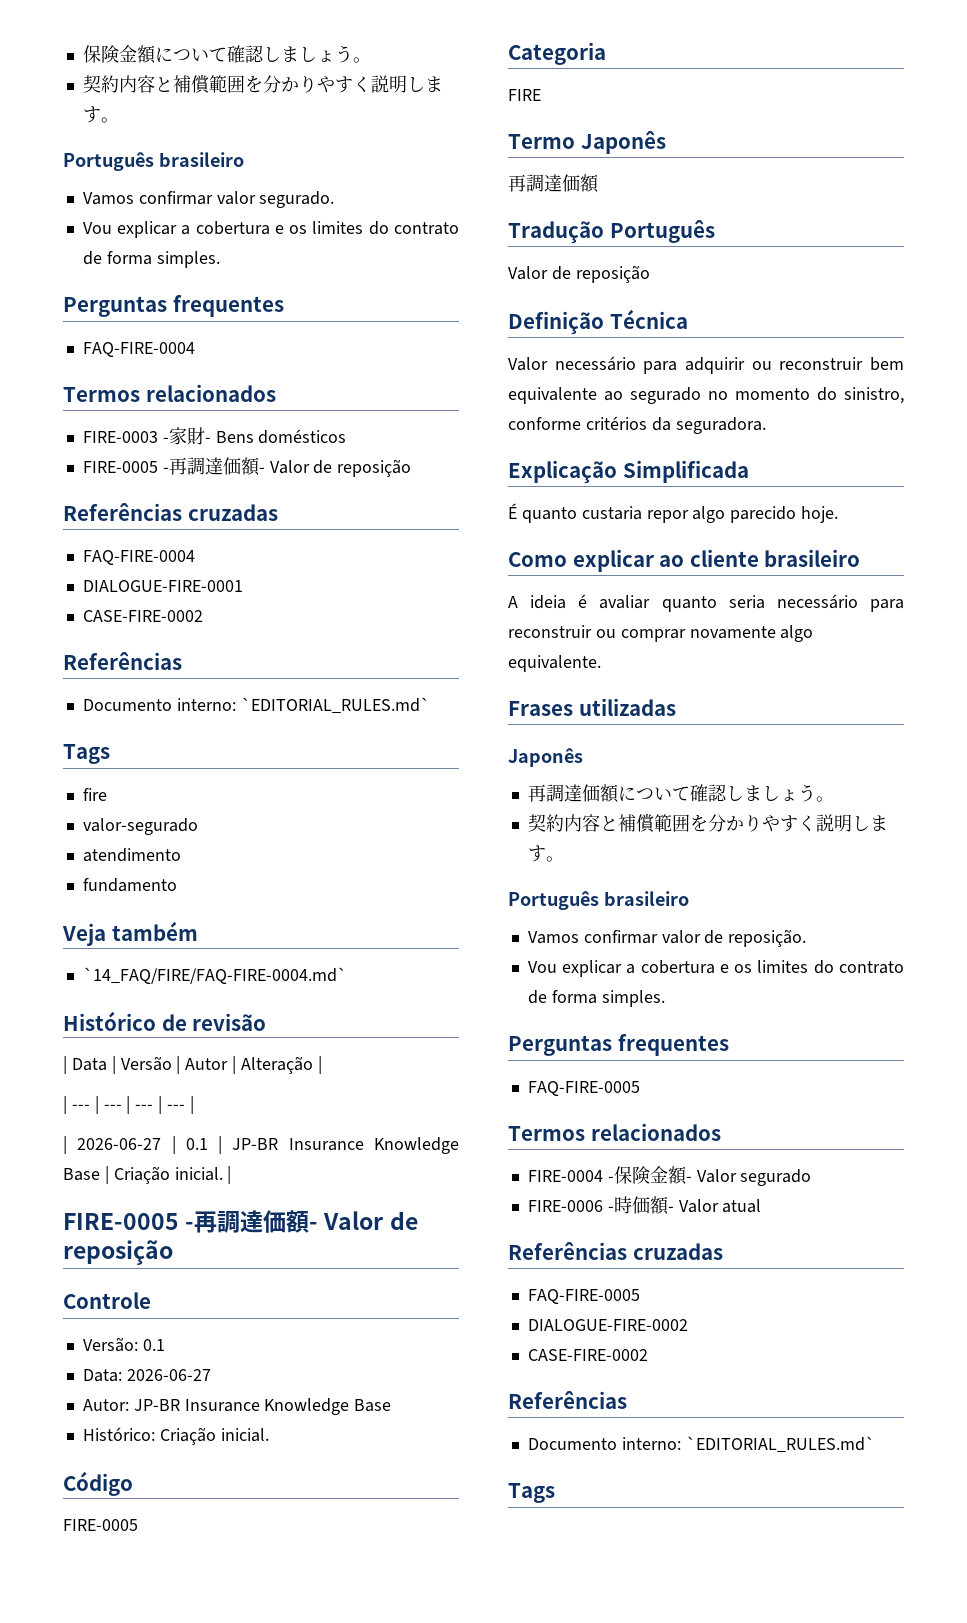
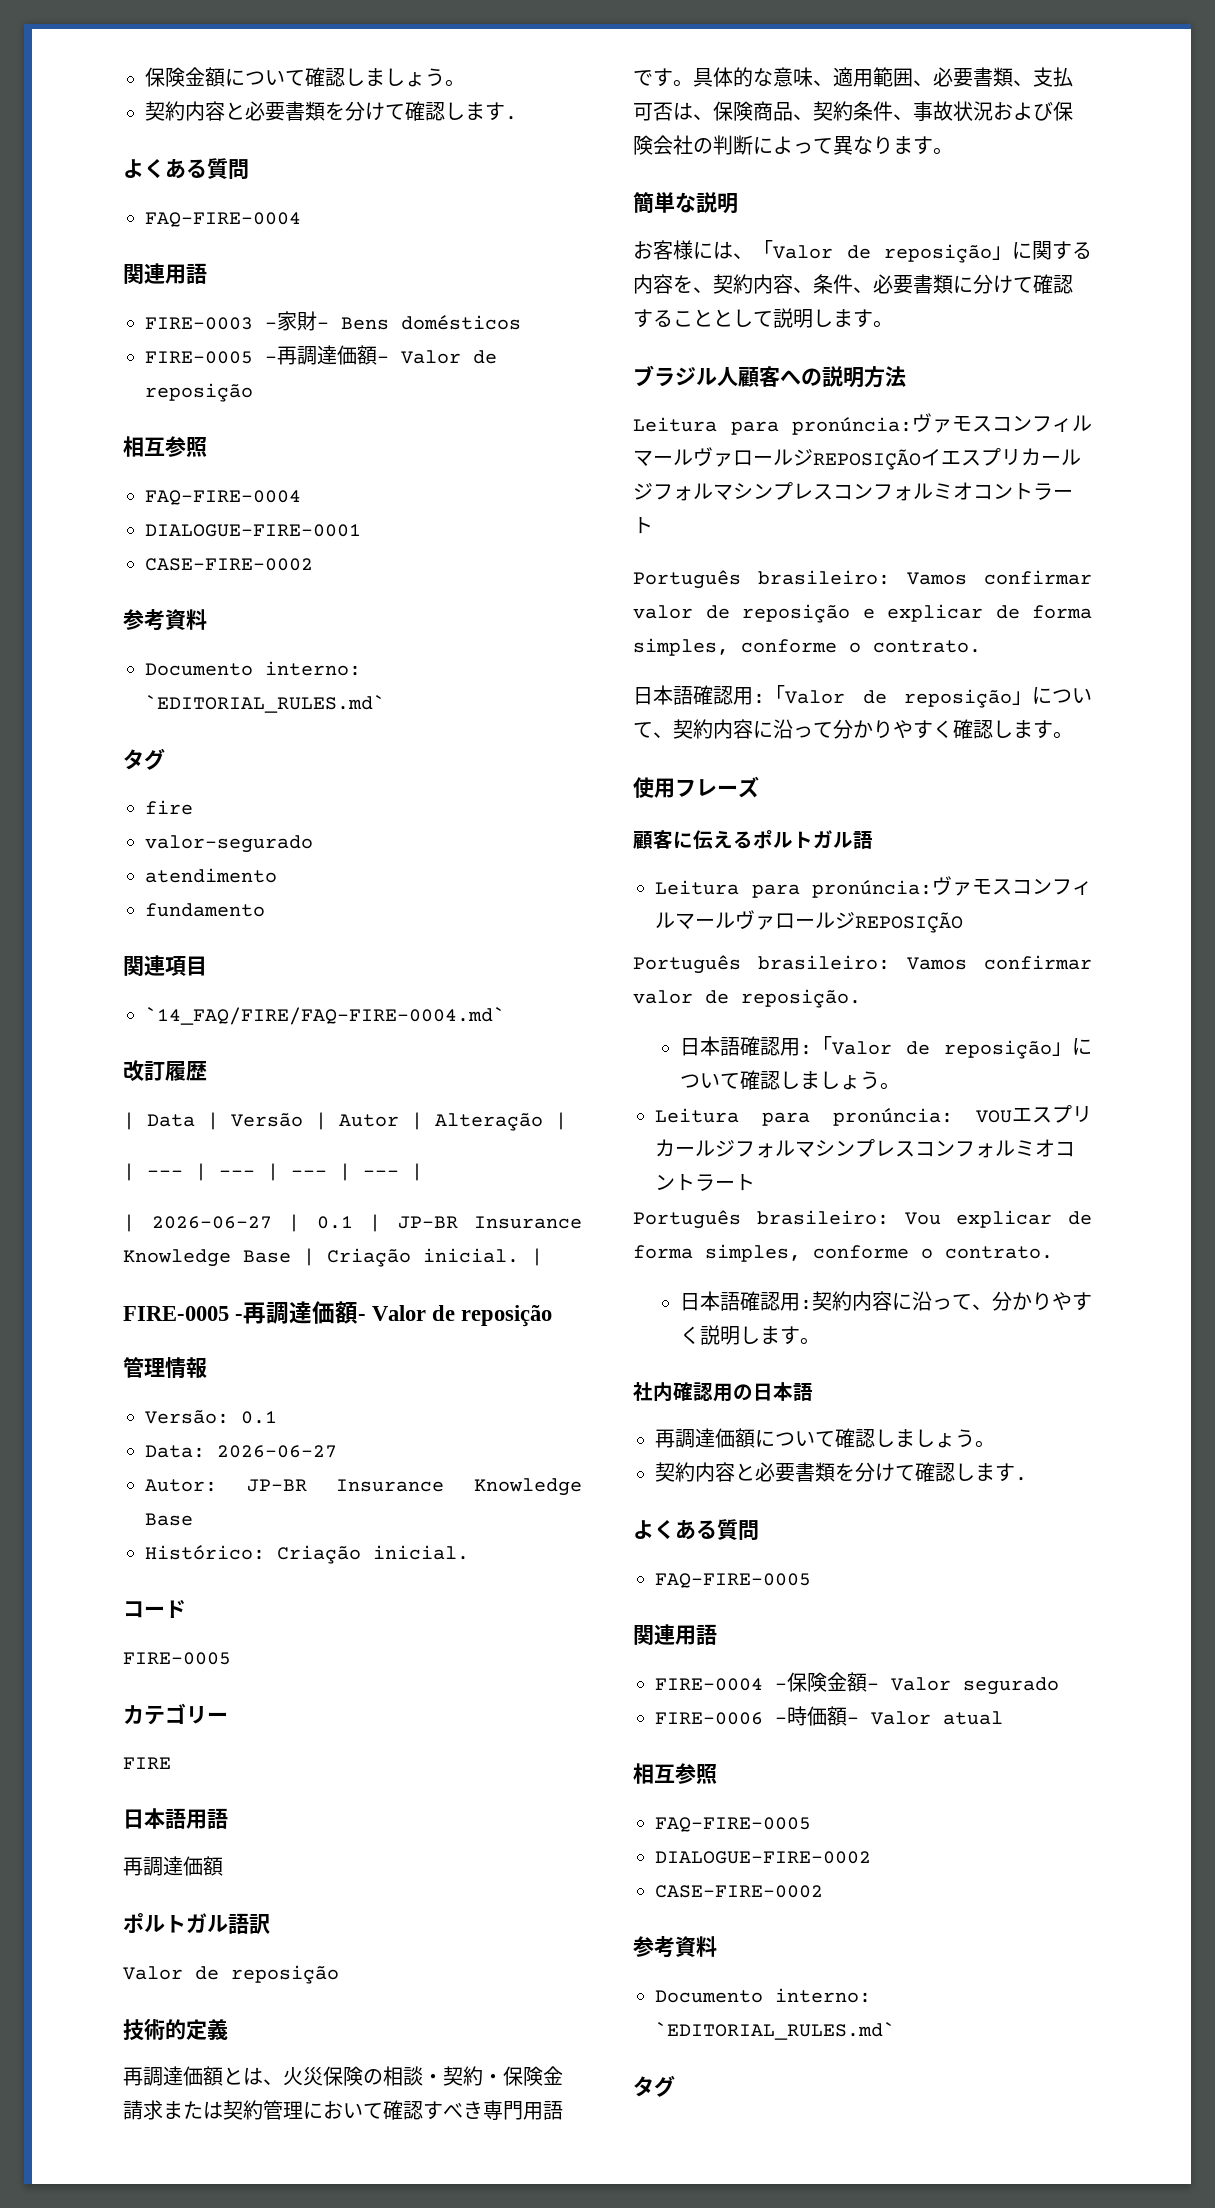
[172,74,443,94] [82,106,119,123] [63,152,244,171] [82,191,335,208] [82,221,459,238] [82,251,220,268] [63,295,284,317] [82,342,195,357] [63,384,276,402] 補償範囲を分かりやすく説明します。 // Português brasileiro // Vamos confirmar valor segurado. // Vou explicar a cobertura e os limites do contrato de forma simples. // Perguntas frequentes // FAQ-FIRE-0004 // Termos relacionados -> [245,101,517,121] [123,158,249,179] [145,212,301,227] [123,263,207,284] 必要書類を分けて確認します. // よくある質問 // FAQ-FIRE-0004 // 関連用語
[63,503,278,521] Referências cruzadas -> [123,436,207,457] 相互参照
[63,652,182,670] [82,697,430,713] [63,744,110,764] Referências // Documento interno: `EDITORIAL_RULES.md` // Tags -> [123,609,207,631] [145,661,361,676] [145,695,385,713] [123,748,165,770] 参考資料 // Documento interno: `EDITORIAL_RULES.md` // タグ
[62,921,198,946] Veja também -> [123,955,207,976] 関連項目
[63,1011,267,1031] Histórico de revisão -> [123,1060,207,1081] 改訂履歴
[63,1292,151,1309] Controle -> [123,1357,207,1379] 管理情報
[63,1471,133,1496] Código -> [123,1600,186,1618] コード
[508,42,606,65] Categoria -> [123,1703,228,1725] カテゴリー
[508,131,666,154] Termo Japonês -> [123,1808,228,1829] 日本語用語
[508,220,715,244] [508,265,650,283] [508,309,688,335] [508,356,905,374] [508,387,904,404] [508,416,766,434] [508,460,749,484] [508,503,839,523] [508,549,861,572] [508,594,904,612] [508,625,814,642] [508,655,601,672] [508,698,676,716] [508,748,583,767] Tradução Português // Valor de reposição // Definição Técnica // Valor necessário para adquirir ou reconstruir bem equivalente ao segurado no momento do sinistro, conforme critérios da seguradora. // Explicação Simplificada // É quanto custaria repor algo parecido hoje. // Como explicar ao cliente brasileiro // A ideia é avaliar quanto seria necessário para reconstruir ou comprar novamente algo equivalente. // Frases utilizadas // Japonês -> [123,1913,270,1934] [123,1965,339,1984] [123,2018,228,2041] [123,2066,563,2086] [123,2100,563,2120] [633,67,1073,87] [633,101,1073,121] [633,135,953,155] [633,192,738,214] [633,240,1092,263] [633,274,1073,294] [633,308,893,328] [633,365,906,388] [633,413,1092,435] [633,447,1081,470] [633,482,1073,501] [633,517,653,534] [633,570,1092,589] [633,604,1092,623] [633,638,981,656] [633,685,1092,708] [633,719,1073,739] [633,776,759,798] [633,830,873,849] [655,876,1092,898] [655,910,963,933] [633,955,1092,974] [633,989,861,1008] [679,1036,1092,1059] [679,1070,900,1090] [655,1105,1092,1126] [655,1139,1075,1158] [655,1174,755,1191] [633,1210,1092,1229] [633,1244,1053,1262] [679,1291,1092,1311] [679,1325,820,1345] [633,1382,813,1402] ポルトガル語訳 // Valor de reposição // 技術的定義 // 再調達価額とは、火災保険の相談・契約・保険金請求または契約管理において確認すべき専門用語です。具体的な意味、適用範囲、必要書類、支払可否は、保険商品、契約条件、事故状況および保険会社の判断によって異なります。 // 簡単な説明 // お客様には、「Valor de reposição」に関する内容を、契約内容、条件、必要書類に分けて確認することとして説明します。 // ブラジル人顧客への説明方法 // Leitura para pronúncia:ヴァモスコンフィルマールヴァロールジREPOSIÇÃOイエスプリカールジフォルマシンプレスコンフォルミオコントラート // Português brasileiro: Vamos confirmar valor de reposição e explicar de forma simples, conforme o contrato. // 日本語確認用:「Valor de reposição」について、契約内容に沿って分かりやすく確認します。 // 使用フレーズ // 顧客に伝えるポルトガル語 // Leitura para pronúncia:ヴァモスコンフィルマールヴァロールジREPOSIÇÃO // Português brasileiro: Vamos confirmar valor de reposição. // 日本語確認用:「Valor de reposição」について確認しましょう。 // Leitura para pronúncia: VOUエスプリカールジフォルマシンプレスコンフォルミオコントラート // Português brasileiro: Vou explicar de forma simples, conforme o contrato. // 日本語確認用:契約内容に沿って、分かりやすく説明します。 // 社内確認用の日本語
[617,813,888,833] [527,845,564,862] [508,891,689,910] [527,929,807,947] [527,960,904,977] [527,990,665,1007] [508,1034,729,1056] [527,1081,640,1096] [508,1123,721,1141] 補償範囲を分かりやすく説明します。 // Português brasileiro // Vamos confirmar valor de reposição. // Vou explicar a cobertura e os limites do contrato de forma simples. // Perguntas frequentes // FAQ-FIRE-0005 // Termos relacionados -> [755,1462,1027,1482] [633,1519,759,1540] [655,1573,811,1588] [633,1624,717,1645] 必要書類を分けて確認します. // よくある質問 // FAQ-FIRE-0005 // 関連用語
[508,1242,723,1260] Referências cruzadas -> [633,1763,717,1784] 相互参照
[508,1391,627,1409] [527,1436,875,1452] [508,1483,555,1503] Referências // Documento interno: `EDITORIAL_RULES.md` // Tags -> [633,1936,717,1958] [655,1988,871,2003] [655,2022,895,2040] [633,2075,675,2097] 参考資料 // Documento interno: `EDITORIAL_RULES.md` // タグ

